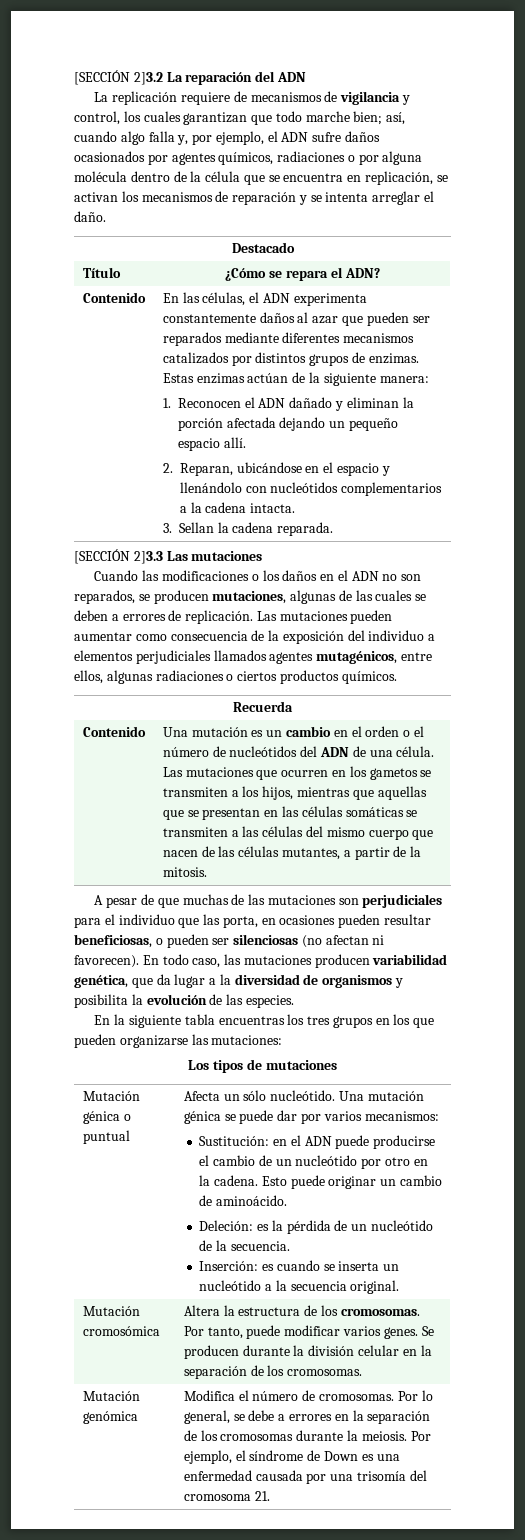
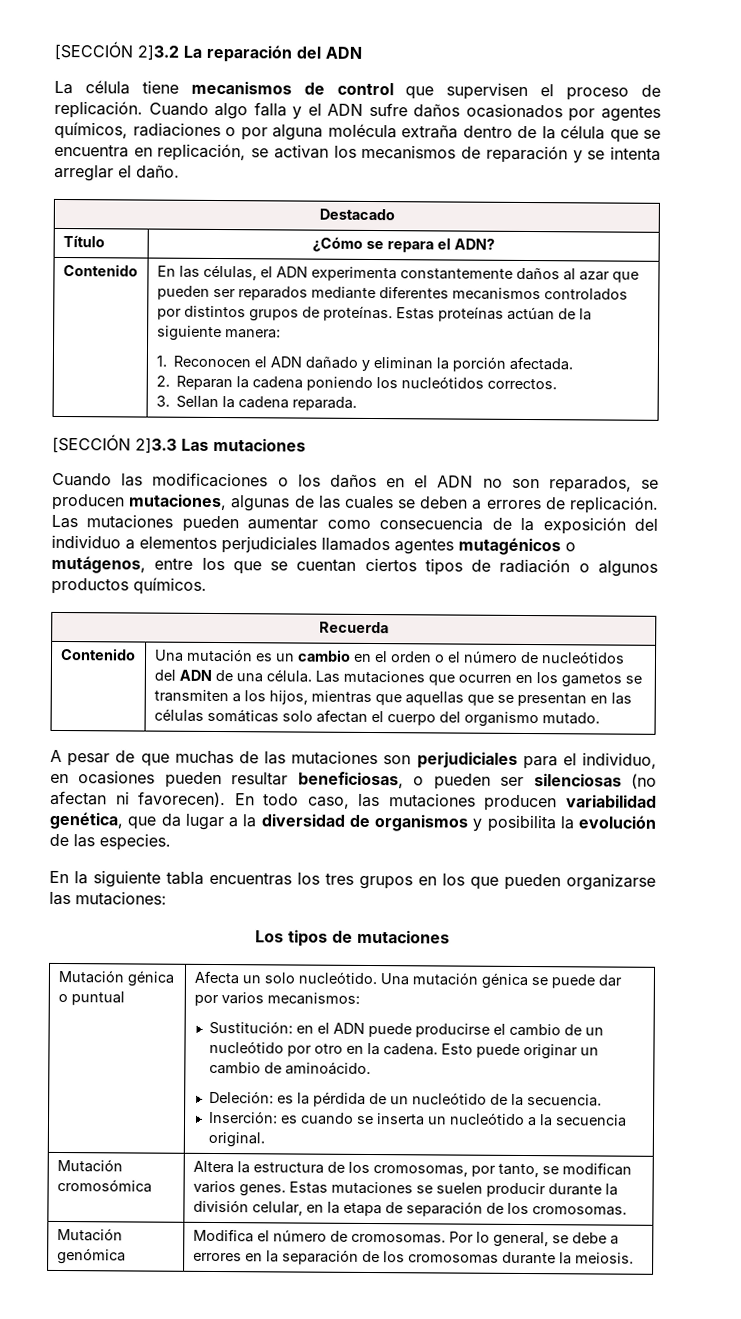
[112,91,410,105] [74,111,406,125] [74,131,264,145] replicación requiere de mecanismos de vigilancia y control, los cuales garantizan que todo marche bien; así, cuando algo falla y, por ejemplo, -> [84,80,661,101] [54,100,303,120] célula tiene mecanismos de control que supervisen el proceso de replicación. Cuando algo falla y
(127, 176) none -> [401,125,458,139] extraña
[162,352,229,364] catalizados -> [543,288,628,301] controlados
[368,353,419,364] [162,373,245,384] enzimas. Estas enzimas -> [322,305,504,322] proteínas. Estas proteínas
[226,417,398,431] [177,437,246,451] [162,462,390,476] [179,482,443,496] [179,502,296,513] afectada dejando un pequeño espacio allí. // 2. Reparan, ubicándose en el espacio y llenándolo con nucleótidos complementarios a la cadena intacta. -> [508,356,573,371] [155,375,557,392] afectada. // 2. Reparan la cadena poniendo los nucleótidos correctos.
[316,651,432,664] [74,670,278,684] mutagénicos, entre ellos, algunas radiaciones o ciertos -> [458,537,576,556] [51,555,658,577] mutagénicos o mutágenos, entre los que se cuentan ciertos tipos de radiación o algunos
[406,810,418,817] [162,826,434,840] [162,846,422,860] [162,867,207,877] se transmiten a las células del mismo cuerpo que nacen de las células mutantes, a partir de la mitosis. -> [281,709,600,728] solo afectan el cuerpo del organismo mutado.
[118,914,258,928] individuo que las porta, -> [582,752,657,769] individuo,
[243,1090,267,1101] sólo -> [263,972,295,984] solo
[340,1308,420,1316] [183,1325,434,1339] [183,1345,239,1359] cromosomas. Por tanto, puede modificar varios genes. Se producen -> [372,1162,632,1178] [192,1180,546,1198] cromosomas, por tanto, se modifican varios genes. Estas mutaciones se suelen producir
[357,1345,432,1356] celular en la -> [251,1201,403,1217] celular, en la etapa de
[410,1431,431,1441] [183,1450,400,1464] [183,1470,427,1484] [183,1491,270,1501] Por ejemplo, el síndrome de Down es una enfermedad causada por una trisomía del cromosoma 21. -> (634, 1258) none

